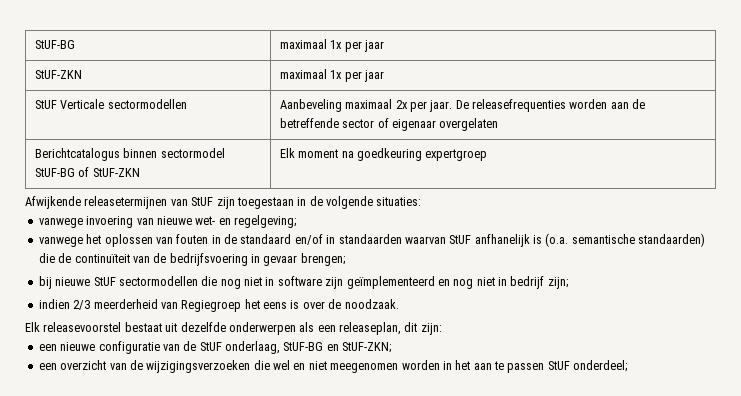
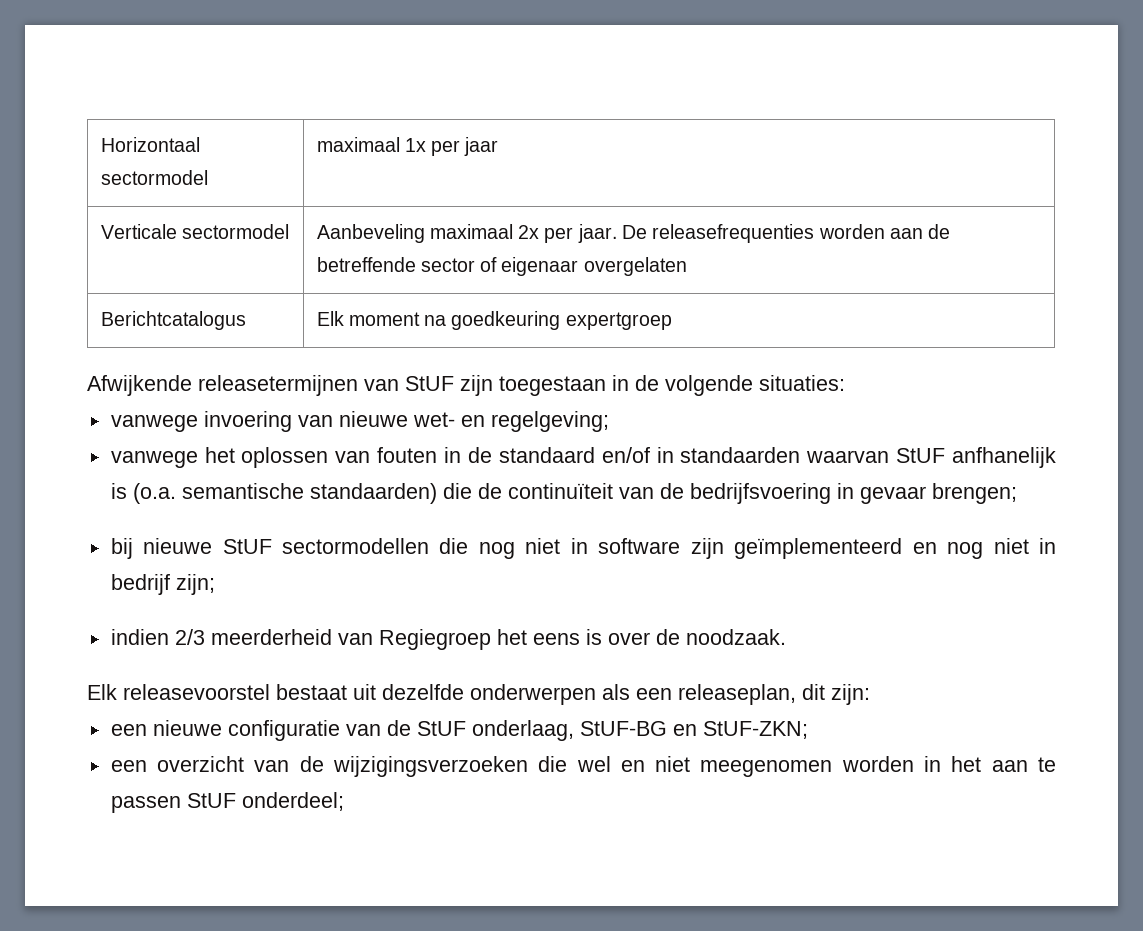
[34,40,75,49] [279,39,384,52] [34,70,82,79] [279,69,384,82] [34,99,187,109] StUF-BG | maximaal 1x per jaar // StUF-ZKN | maximaal 1x per jaar // StUF Verticale sectormodellen -> [100,137,200,152] [100,170,208,185] [316,137,499,156] [100,224,289,239] Horizontaal sectormodel | maximaal 1x per jaar // Verticale sectormodel
[123,148,225,158] [34,167,140,177] binnen sectormodel StUF-BG of StUF-ZKN -> (246, 320) none

